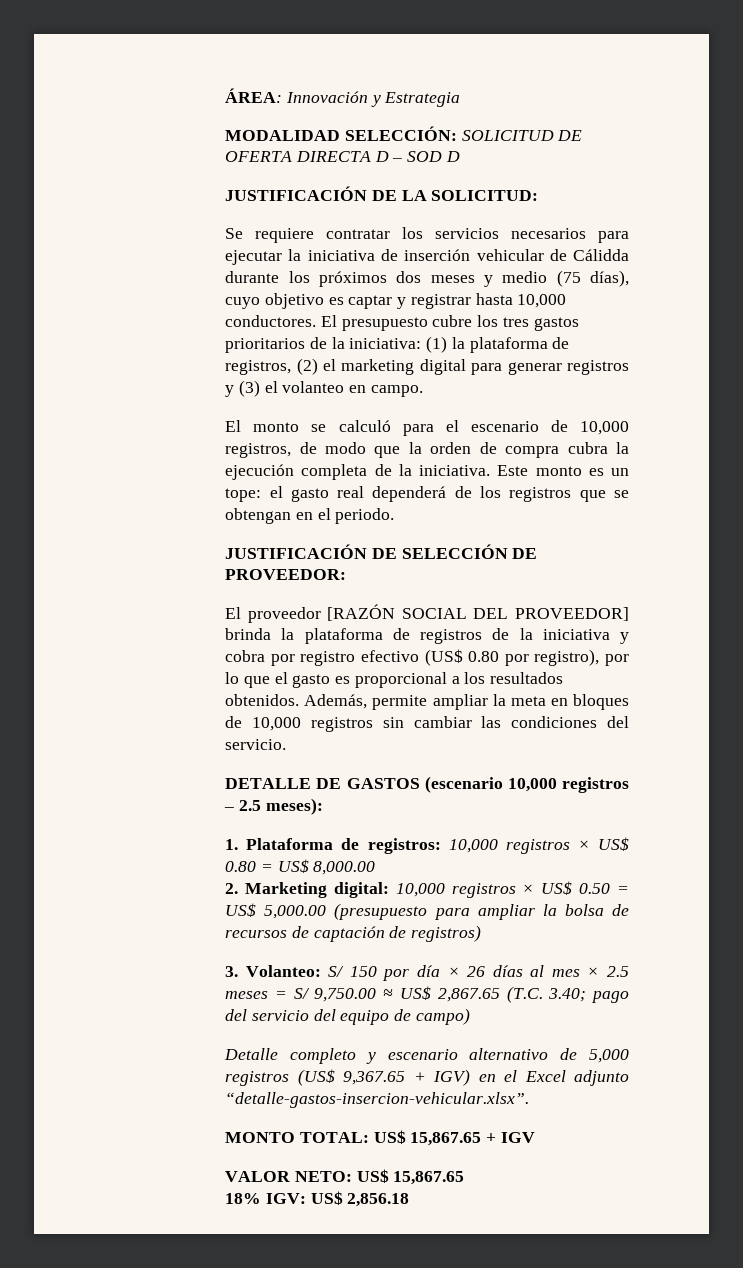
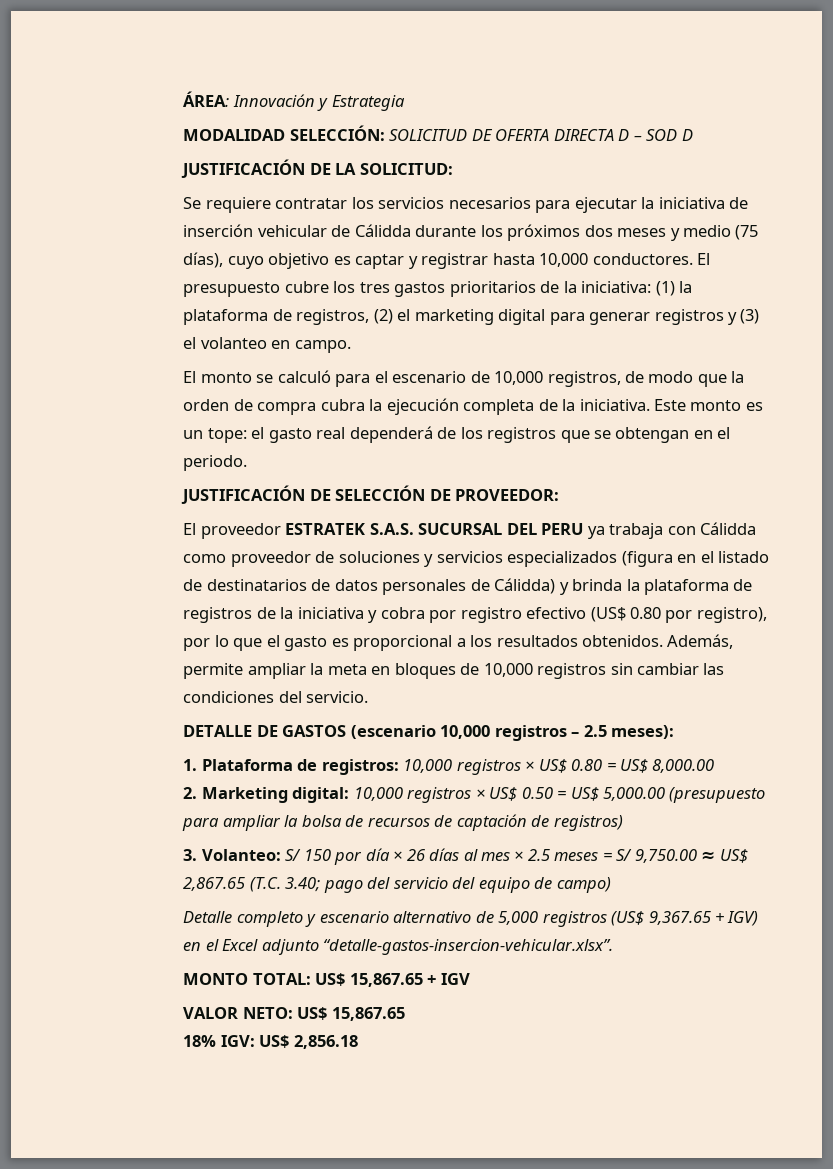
[327,604,629,621] [RAZÓN SOCIAL DEL PROVEEDOR] -> [285,522,756,539] [183,551,769,567] [183,578,569,595] ESTRATEK S.A.S. SUCURSAL DEL PERU ya trabaja con Cálidda como proveedor de soluciones y servicios especializados (figura en el listado de destinatarios de datos personales de Cálidda) y

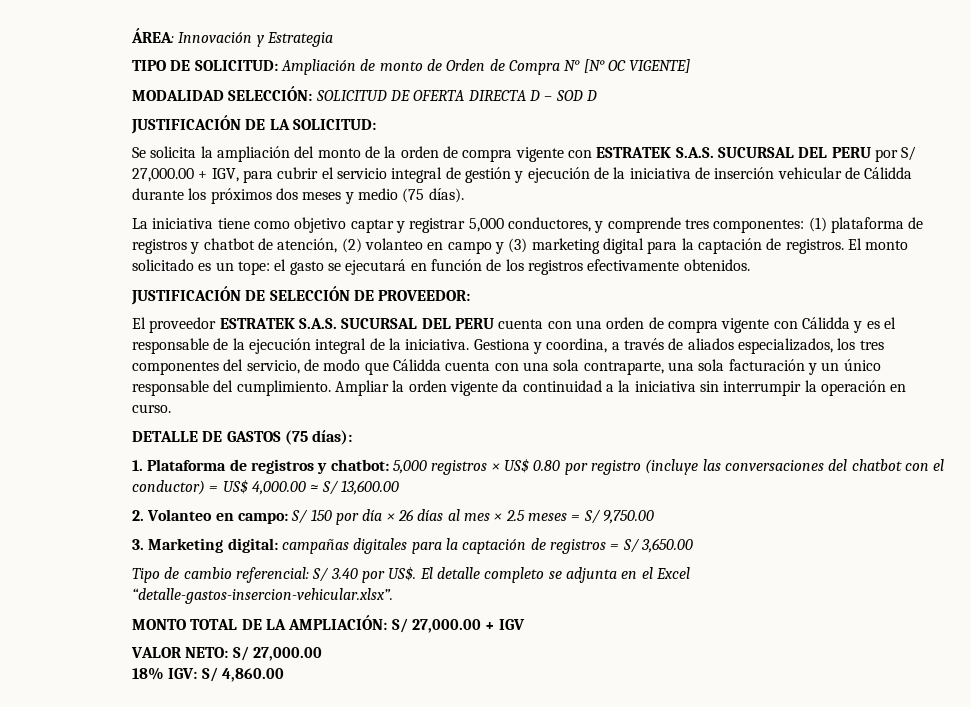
(405, 103) none -> [132,59,691,75] // TIPO DE SOLICITUD: Ampliación de monto de Orden de Compra N° [N° OC VIGENTE]
[205,197,637,213] requiere contratar los servicios necesarios para ejecutar -> [150,146,917,162] [132,167,609,183] solicita la ampliación del monto de la orden de compra vigente con ESTRATEK S.A.S. SUCURSAL DEL PERU por S/ 27,000.00 + IGV, para cubrir el servicio integral de gestión y ejecución de
[183,252,710,269] [183,281,692,297] [183,309,760,325] [183,337,351,353] [183,370,745,387] [183,398,742,415] días), cuyo objetivo es captar y registrar hasta 10,000 conductores. El presupuesto cubre los tres gastos prioritarios de la iniciativa: (1) la plataforma de registros, (2) el marketing digital para generar registros y (3) el volanteo en campo. // El monto se calculó para el escenario de 10,000 registros, de modo que la orden de compra cubra la ejecución completa de la iniciativa. Este monto -> [428,188,464,203] [132,217,924,233] [132,238,909,254] [132,259,195,271] días). // La iniciativa tiene como objetivo captar y registrar 5,000 conductores, y comprende tres componentes: (1) plataforma de registros y chatbot de atención, (2) volanteo en campo y (3) marketing digital para la captación de registros. El monto solicitado
[316,426,731,443] [183,455,248,471] real dependerá de los registros que se obtengan en el periodo. -> [327,259,750,275] se ejecutará en función de los registros efectivamente obtenidos.
[587,522,756,539] [183,551,769,567] [183,578,753,595] [183,607,767,623] [183,634,734,651] [183,663,725,679] [183,691,369,703] [183,725,675,741] [183,759,715,775] [183,787,766,803] [182,814,623,831] [183,849,281,861] ya trabaja con Cálidda como proveedor de soluciones y servicios especializados (figura en el listado de destinatarios de datos personales de Cálidda) y brinda la plataforma de registros de la iniciativa y cobra por registro efectivo (US$ 0.80 por registro), por lo que el gasto es proporcional a los resultados obtenidos. Además, permite ampliar la meta en bloques de 10,000 registros sin cambiar las condiciones del servicio. // DETALLE DE GASTOS (escenario 10,000 registros – 2.5 meses): // 1. Plataforma de registros: 10,000 registros × US$ 0.80 = US$ 8,000.00 // 2. Marketing digital: 10,000 registros × US$ 0.50 = US$ 5,000.00 (presupuesto para ampliar la bolsa de recursos de captación de registros) // 3. Volanteo: -> [498,317,896,333] [132,338,884,354] [132,359,881,375] [132,380,907,396] [132,404,172,413] [132,430,353,445] [132,458,945,475] [132,479,399,495] [132,509,289,524] cuenta con una orden de compra vigente con Cálidda y es el responsable de la ejecución integral de la iniciativa. Gestiona y coordina, a través de aliados especializados, los tres componentes del servicio, de modo que Cálidda cuenta con una sola contraparte, una sola facturación y un único responsable del cumplimiento. Ampliar la orden vigente da continuidad a la iniciativa sin interrumpir la operación en curso. // DETALLE DE GASTOS (75 días): // 1. Plataforma de registros y chatbot: 5,000 registros × US$ 0.80 por registro (incluye las conversaciones del chatbot con el conductor) = US$ 4,000.00 ≈ S/ 13,600.00 // 2. Volanteo en campo:
[701,849,748,863] [183,877,611,893] [183,911,759,927] ≈ US$ 2,867.65 (T.C. 3.40; pago del servicio del equipo de campo) // Detalle completo y escenario alternativo de 5,000 registros (US$ 9,367.65 + IGV) -> [132,538,693,554] [132,566,617,583] // 3. Marketing digital: campañas digitales para la captación de registros = S/ 3,650.00 // Tipo de cambio referencial: S/ 3.40 por US$. El detalle completo se adjunta
[261,939,319,955] adjunto -> (690, 573) none
[252,973,423,987] TOTAL: US$ 15,867.65 -> [190,615,481,633] TOTAL DE LA AMPLIACIÓN: S/ 27,000.00
[297,1007,405,1021] US$ 15,867.65 -> [232,646,323,661] S/ 27,000.00
[259,1035,358,1049] US$ 2,856.18 -> [201,667,285,682] S/ 4,860.00

